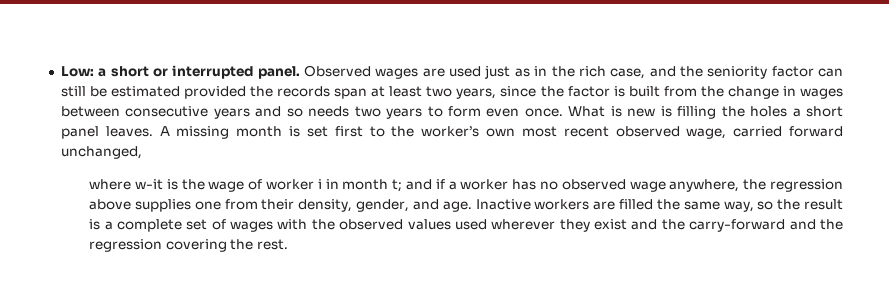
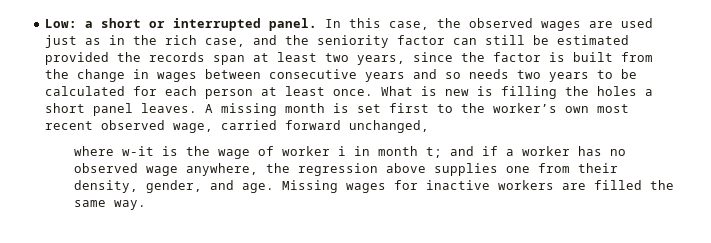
[303,65,371,77] Observed -> [324,18,533,30] In this case, the observed
[447,106,520,117] form even -> [620,69,637,79] [44,86,325,99] be calculated for each person at least
[475,199,531,210] Inactive -> [282,180,491,193] Missing wages for inactive
[723,199,843,212] [89,219,844,232] [89,239,289,252] way, so the result is a complete set of wages with the observed values used wherever they exist and the carry-forward and the regression covering the rest. -> [114,200,147,210] way.

